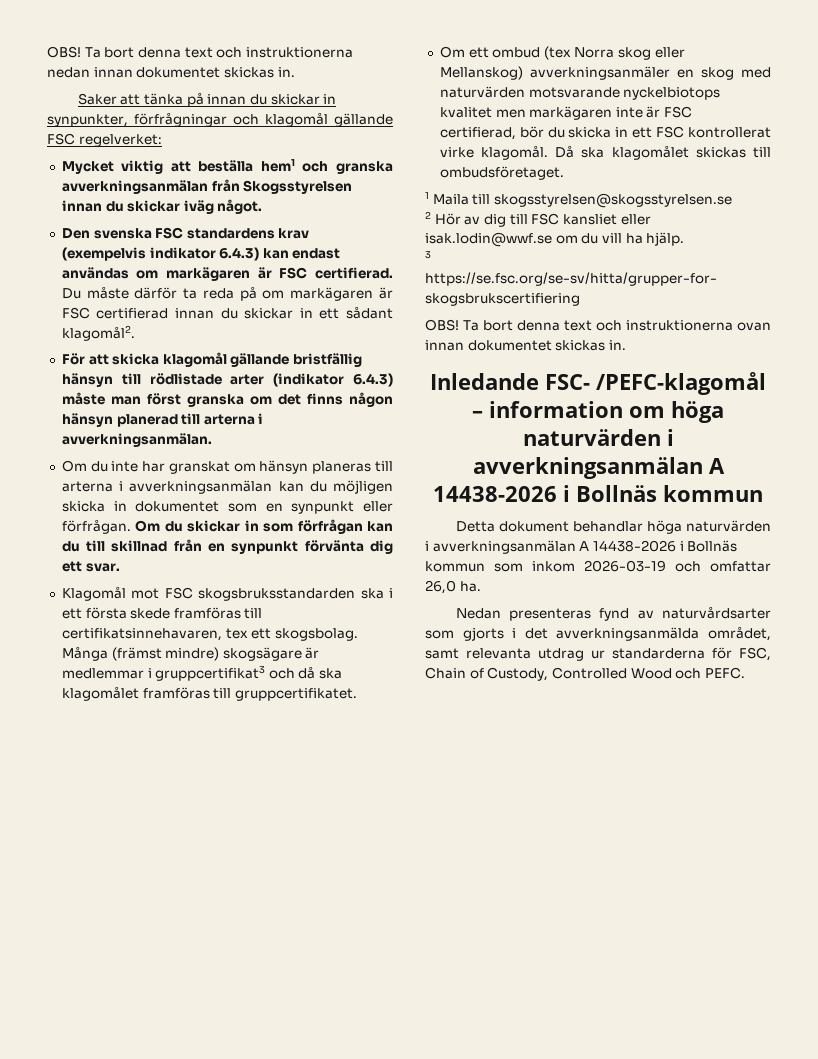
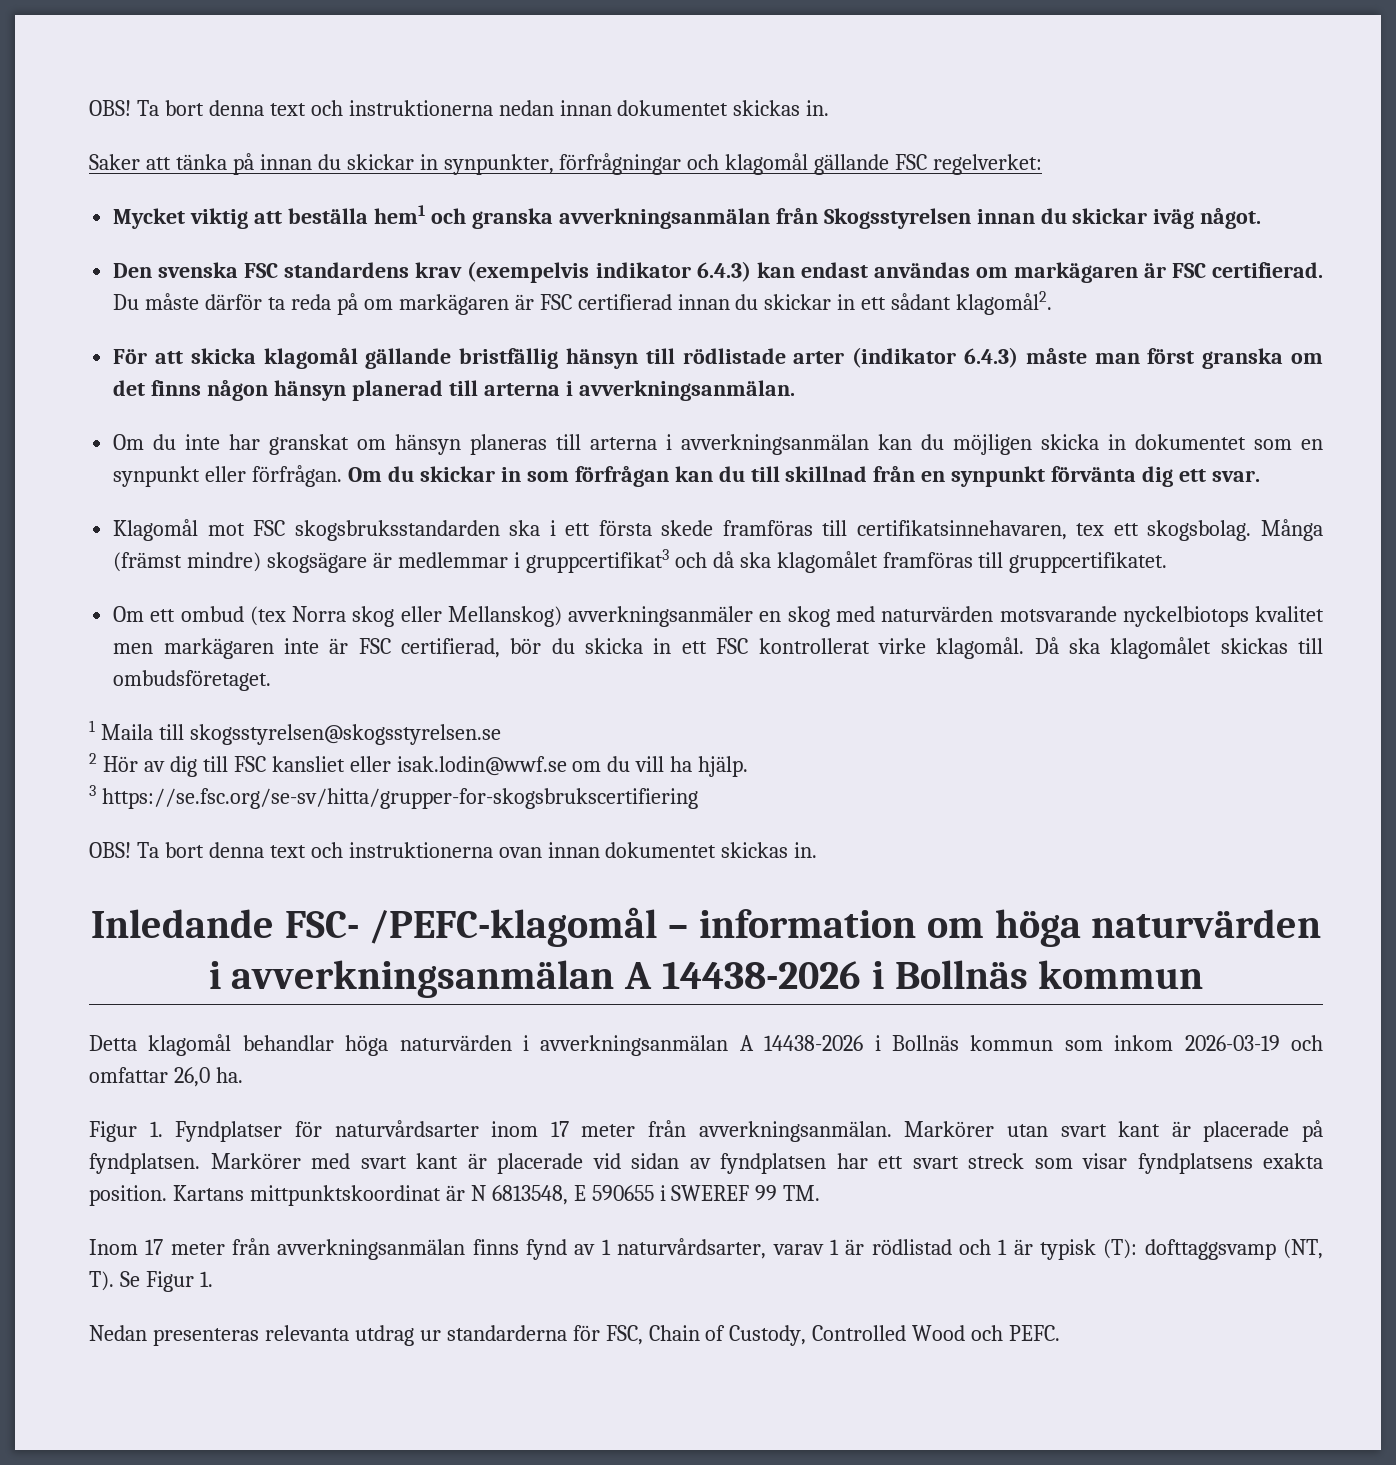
[498,521,569,532] dokument -> [148,1034,232,1056] klagomål
[455,606,771,621] [425,626,771,641] [425,648,459,659] Nedan presenteras fynd av naturvårdsarter som gjorts i det avverkningsanmälda området, samt -> [89,1120,1323,1142] [89,1153,1323,1174] [89,1185,821,1206] [89,1238,1323,1260] [89,1271,213,1292] [89,1325,259,1346] Figur 1. Fyndplatser för naturvårdsarter inom 17 meter från avverkningsanmälan. Markörer utan svart kant är placerade på fyndplatsen. Markörer med svart kant är placerade vid sidan av fyndplatsen har ett svart streck som visar fyndplatsens exakta position. Kartans mittpunktskoordinat är N 6813548, E 590655 i SWEREF 99 TM. // Inom 17 meter från avverkningsanmälan finns fynd av 1 naturvårdsarter, varav 1 är rödlistad och 1 är typisk (T): dofttaggsvamp (NT, T). Se Figur 1. // Nedan presenteras

